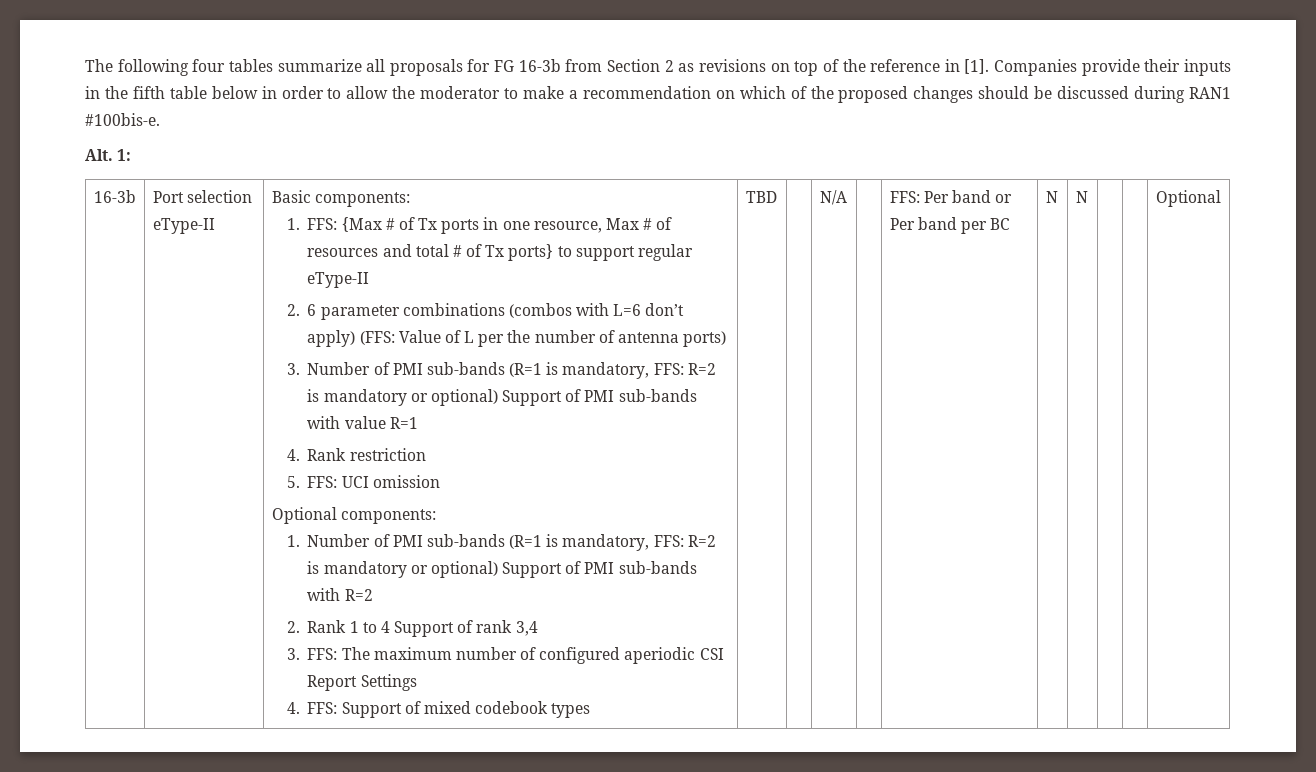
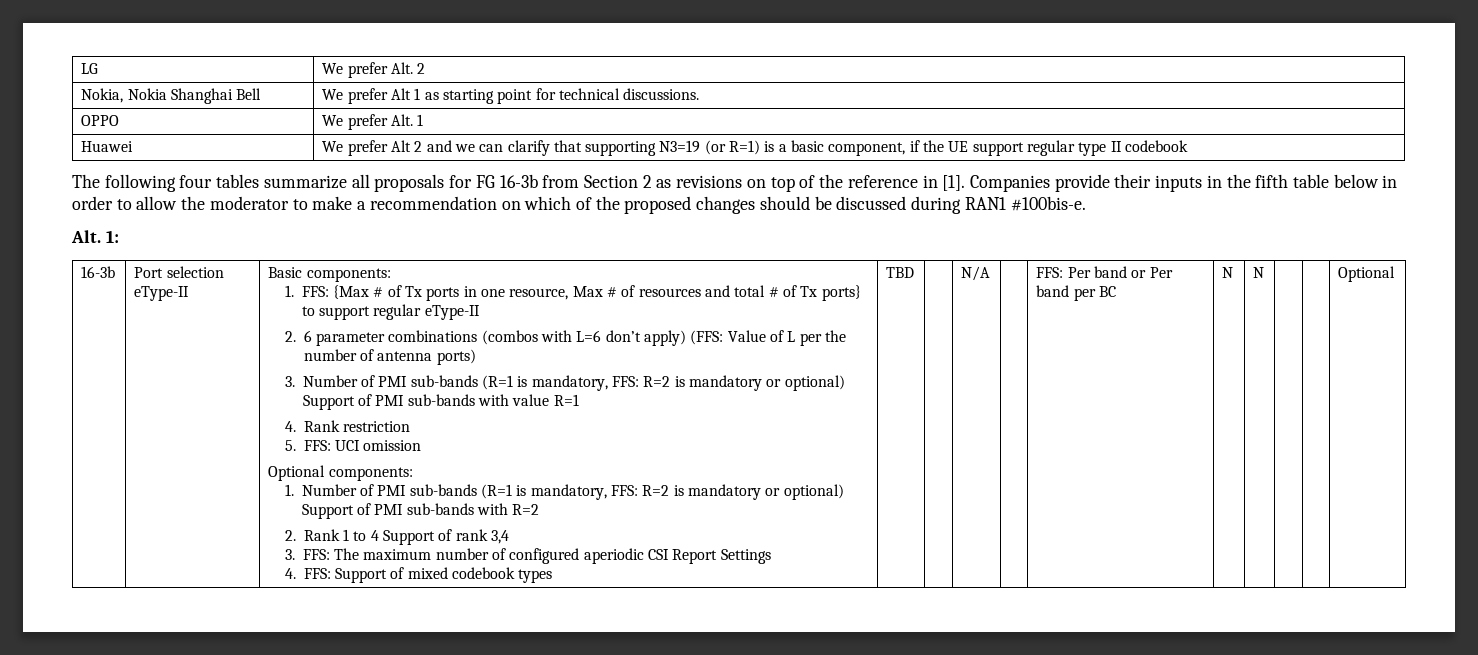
(85, 65) none -> [81,63,99,74] [322,62,426,78] [81,88,262,104] [322,88,700,104] [81,115,120,126] [322,114,424,130] [81,141,134,152] [322,140,1188,156] LG | We prefer Alt. 2 // Nokia, Nokia Shanghai Bell | We prefer Alt 1 as starting point for technical discussions. // OPPO | We prefer Alt. 1 // Huawei | We prefer Alt 2 and we can clarify that supporting N3=19 (or R=1) is a basic component, if the UE support regular type II codebook //

